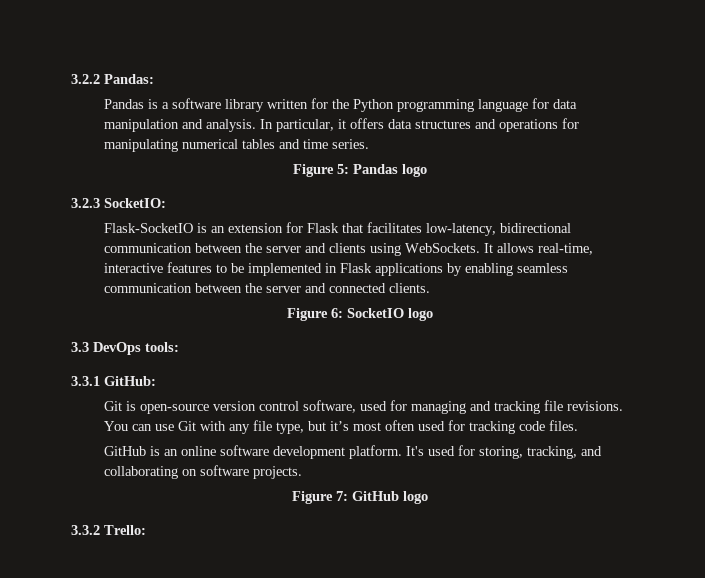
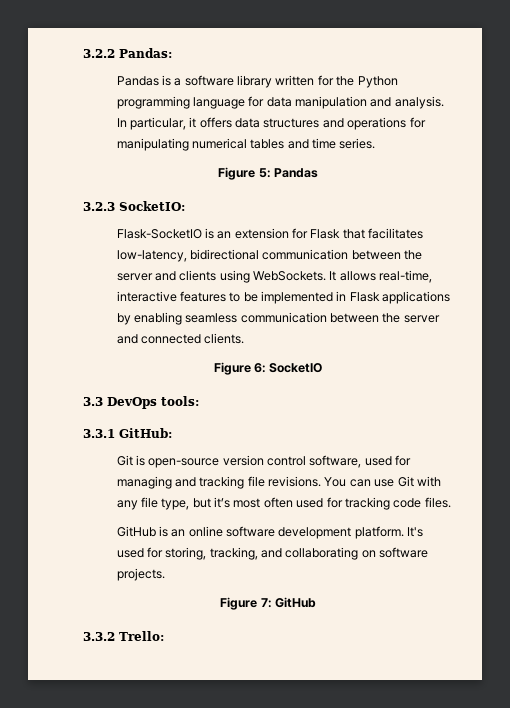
[402,164,427,177] logo -> (318, 173) none
[408,308,433,321] logo -> (323, 368) none
[403,491,428,504] logo -> (316, 602) none

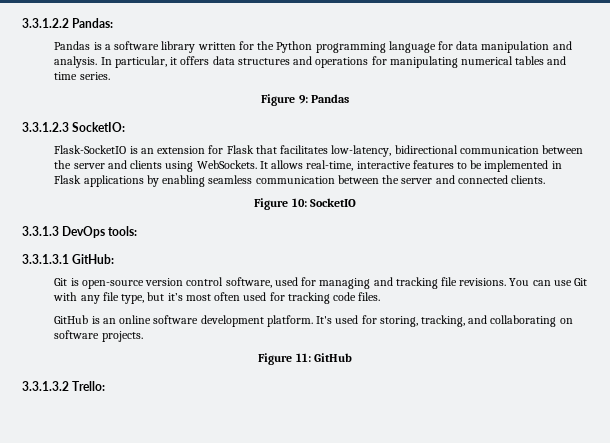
[83,49,115,58] 3.2.2 -> [22,18,69,28] 3.3.1.2.2
[258,168,271,178] 5: -> [298,95,308,104] 9:
[83,202,115,211] 3.2.3 -> [22,122,69,132] 3.3.1.2.3
[254,363,266,373] 6: -> [291,198,307,207] 10:
[83,397,103,406] 3.3 -> [22,226,59,236] 3.3.1.3
[83,429,115,438] 3.3.1 -> [22,254,69,264] 3.3.1.3.1
[260,598,272,608] 7: -> [295,353,311,362] 11:
[83,632,115,641] 3.3.2 -> [22,381,69,391] 3.3.1.3.2

